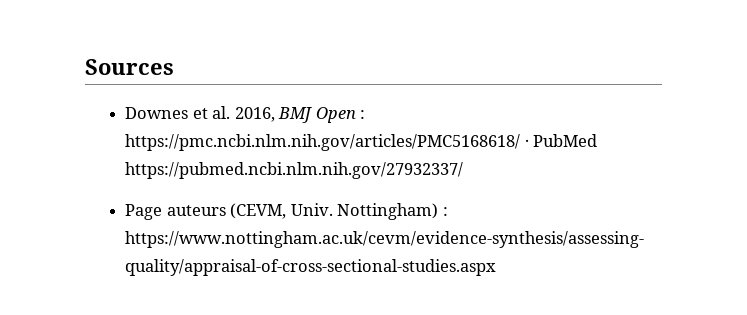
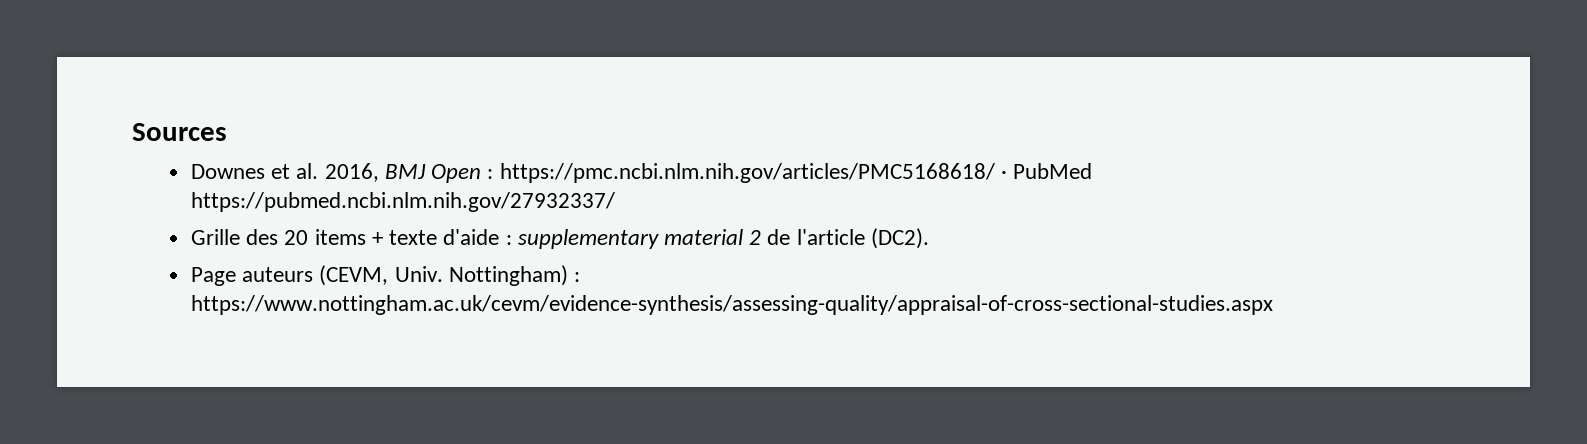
(464, 170) none -> [191,228,929,249] // Grille des 20 items + texte d'aide : supplementary material 2 de l'article (DC2).

